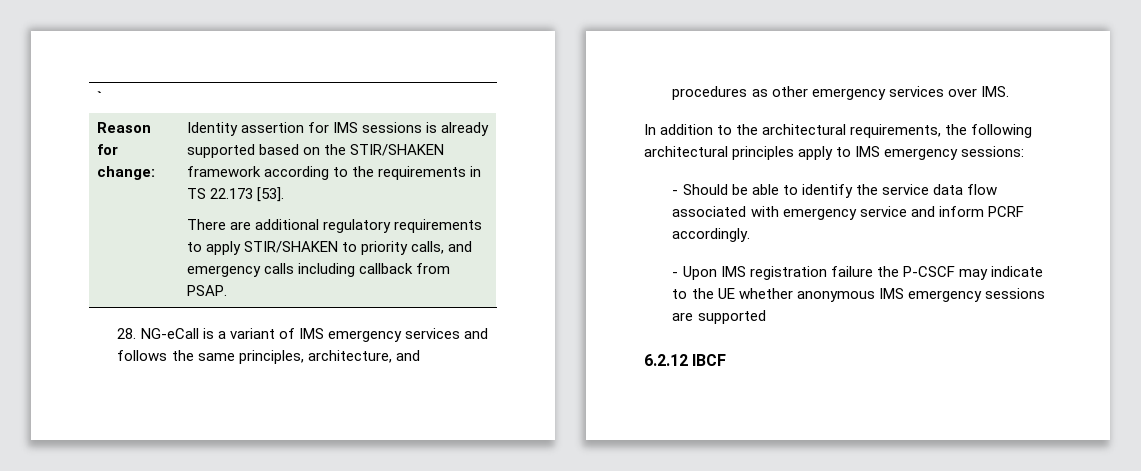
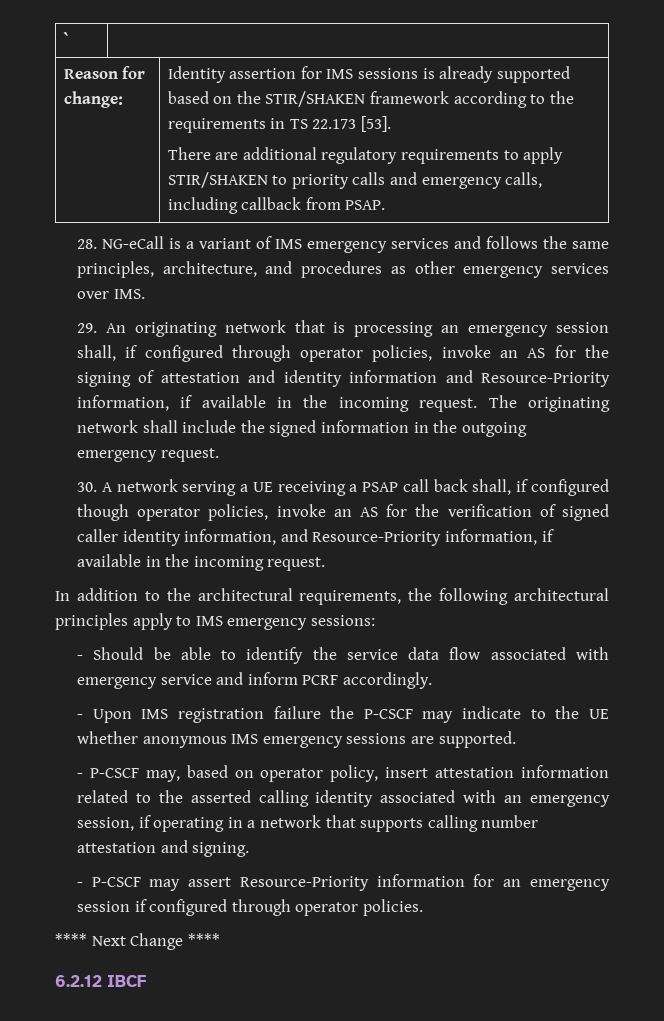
[411,241,445,254] calls, -> [352,172,386,185] calls
[263,263,294,274] calls -> [505,172,543,188] calls,
(1009, 91) none -> [76,320,609,337] [76,345,610,362] [76,370,610,387] [76,395,610,412] [76,420,527,437] [76,448,219,462] [76,479,610,496] [76,504,609,521] [76,529,554,546] [76,554,326,571] // 29. An originating network that is processing an emergency session shall, if configured through operator policies, invoke an AS for the signing of attestation and identity information and Resource-Priority information, if available in the incoming request. The originating network shall include the signed information in the outgoing emergency request. // 30. A network serving a UE receiving a PSAP call back shall, if configured though operator policies, invoke an AS for the verification of signed caller identity information, and Resource-Priority information, if available in the incoming request.
[697,310,766,324] supported -> [438,731,516,748] [76,765,610,782] [76,790,610,807] [76,815,539,832] [76,840,250,857] [76,874,610,891] [76,899,423,916] [55,933,220,950] supported. // - P-CSCF may, based on operator policy, insert attestation information related to the asserted calling identity associated with an emergency session, if operating in a network that supports calling number attestation and signing. // - P-CSCF may assert Resource-Priority information for an emergency session if configured through operator policies. // **** Next Change ****

